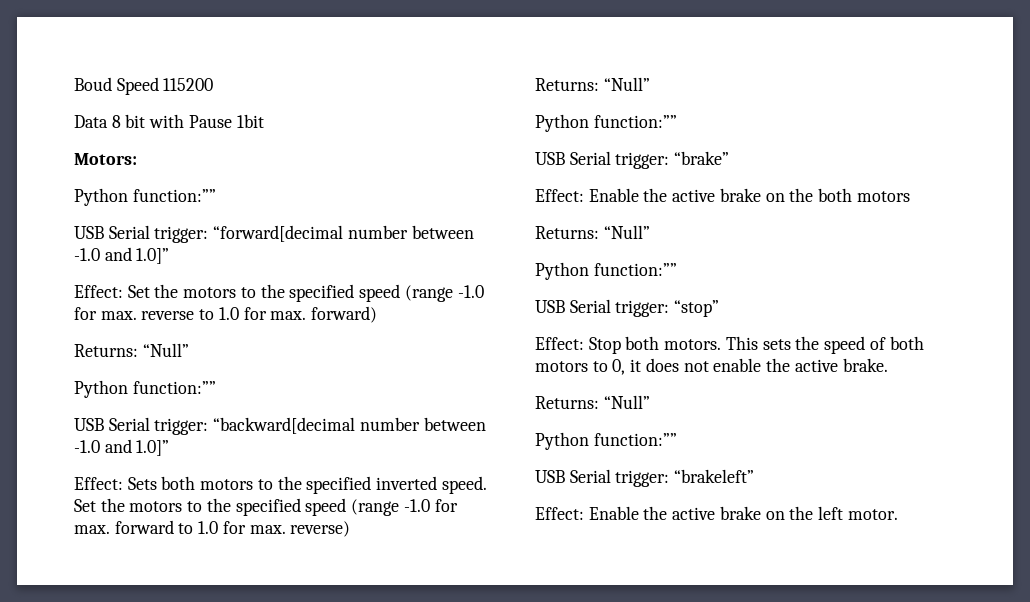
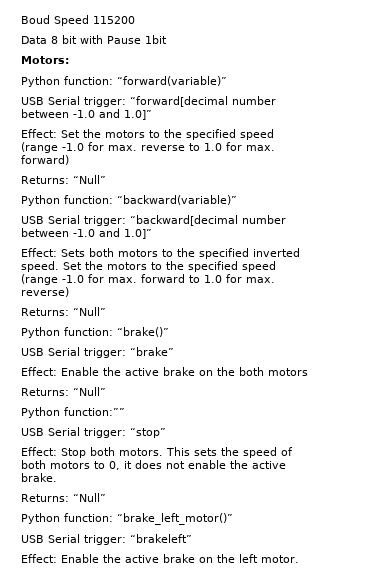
[132,189,216,202] function:”” -> [64,76,227,86] function: “forward(variable)”
[132,381,216,394] function:”” -> [64,195,237,205] function: “backward(variable)”
[593,115,677,128] function:”” -> [64,327,169,337] function: “brake()”
[593,433,677,446] function:”” -> [64,513,233,525] function: “brake_left_motor()”

